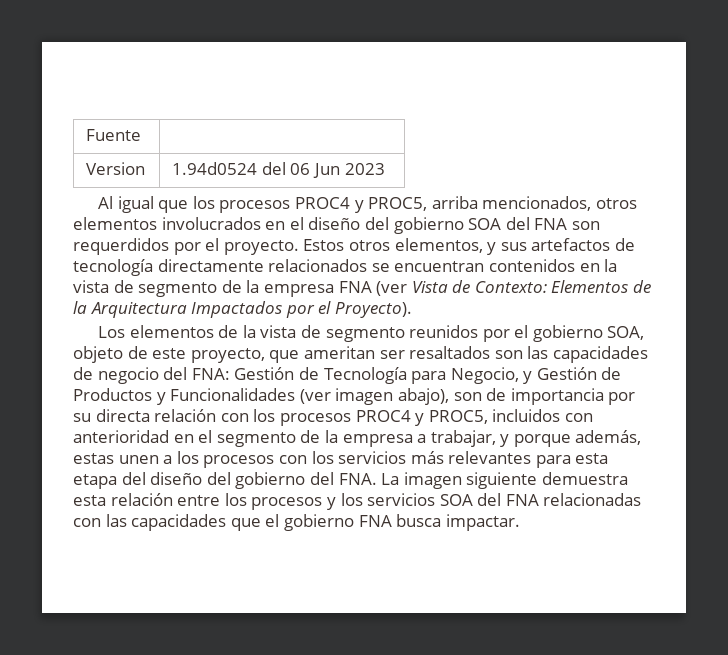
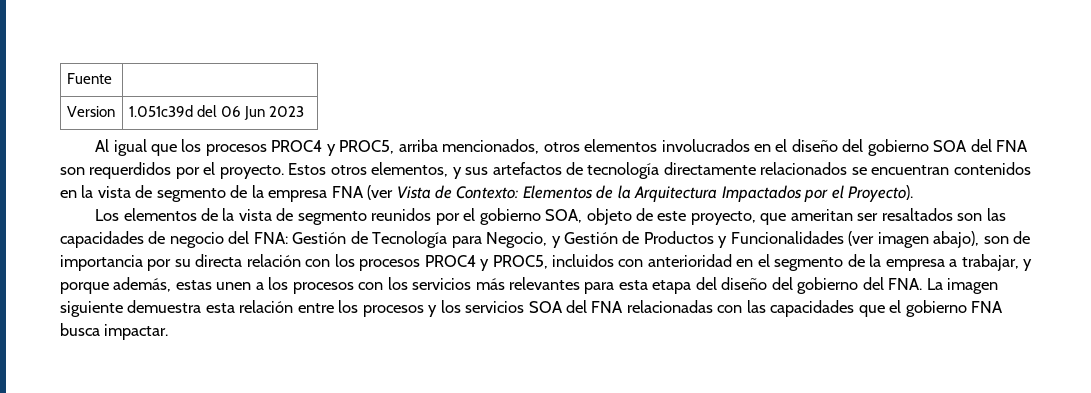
[172,162,258,175] 1.94d0524 -> [128,105,193,117] 1.051c39d

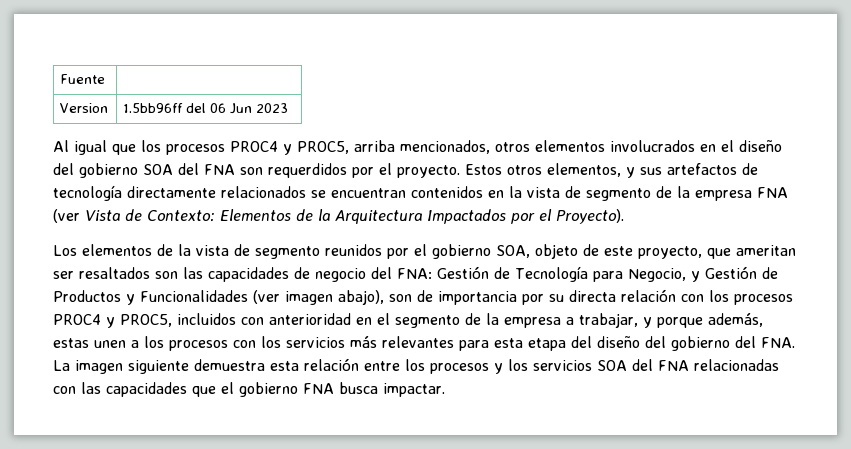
[128,105,193,117] 1.051c39d -> [123,103,184,113] 1.5bb96ff

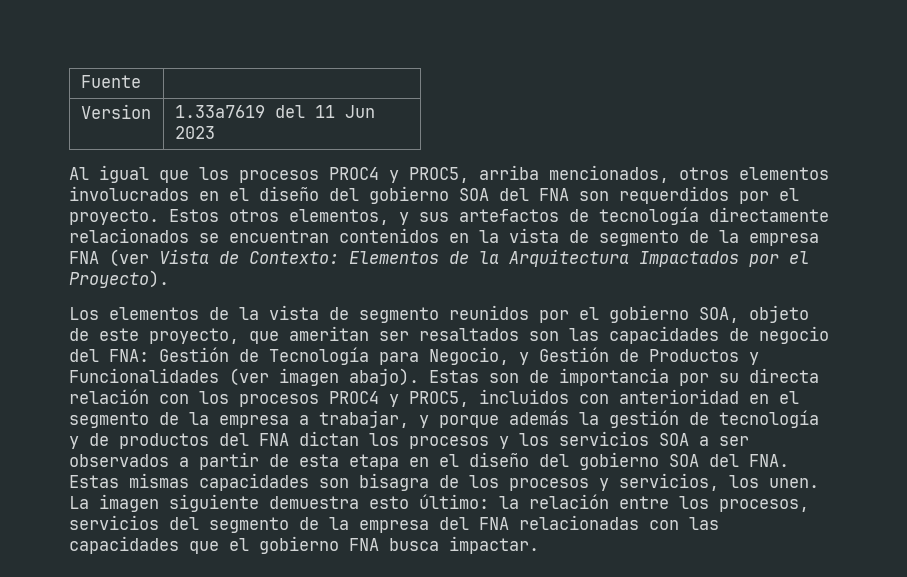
[123,103,227,113] 1.5bb96ff del 06 -> [174,105,335,118] 1.33a7619 del 11
[338,290,384,305] abajo), -> [349,368,479,386] abajo). Estas
[708,313,763,327] [53,336,795,351] [53,358,400,374] además, estas unen a los procesos con los servicios más relevantes para esta etapa del diseño del gobierno del FNA. La imagen siguiente demuestra esta relación entre -> [509,410,819,428] [69,431,359,449] además la gestión de tecnología y de productos del FNA dictan
(627, 365) none -> [699,436,749,446] [69,452,789,470] [69,473,819,491] [69,494,809,512] [69,515,429,533] a ser observados a partir de esta etapa en el diseño del gobierno SOA del FNA. Estas mismas capacidades son bisagra de los procesos y servicios, los unen. La imagen siguiente demuestra esto último: la relación entre los procesos, servicios del segmento de la empresa

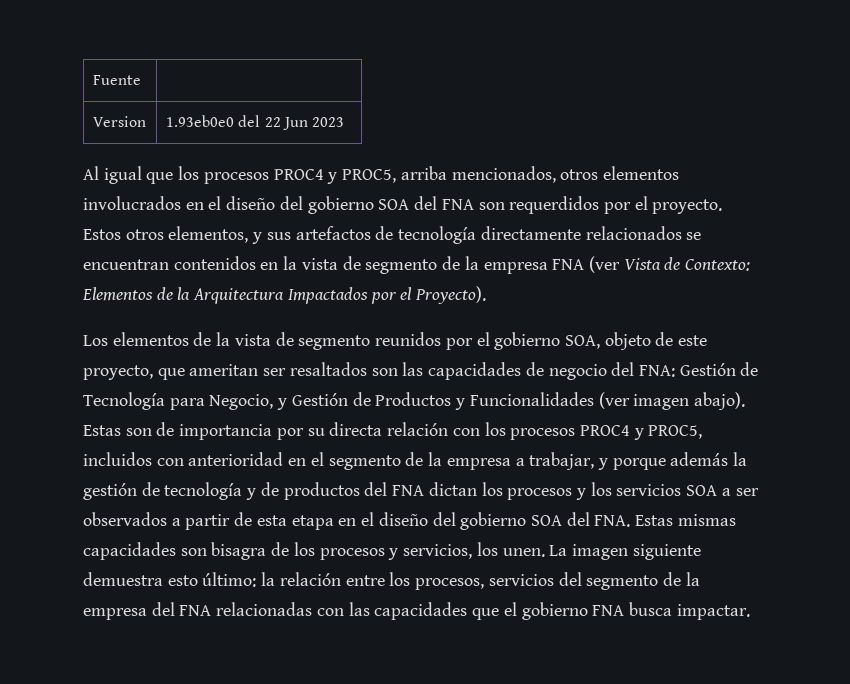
[174,105,335,118] 1.33a7619 del 11 -> [165,115,281,127] 1.93eb0e0 del 22

